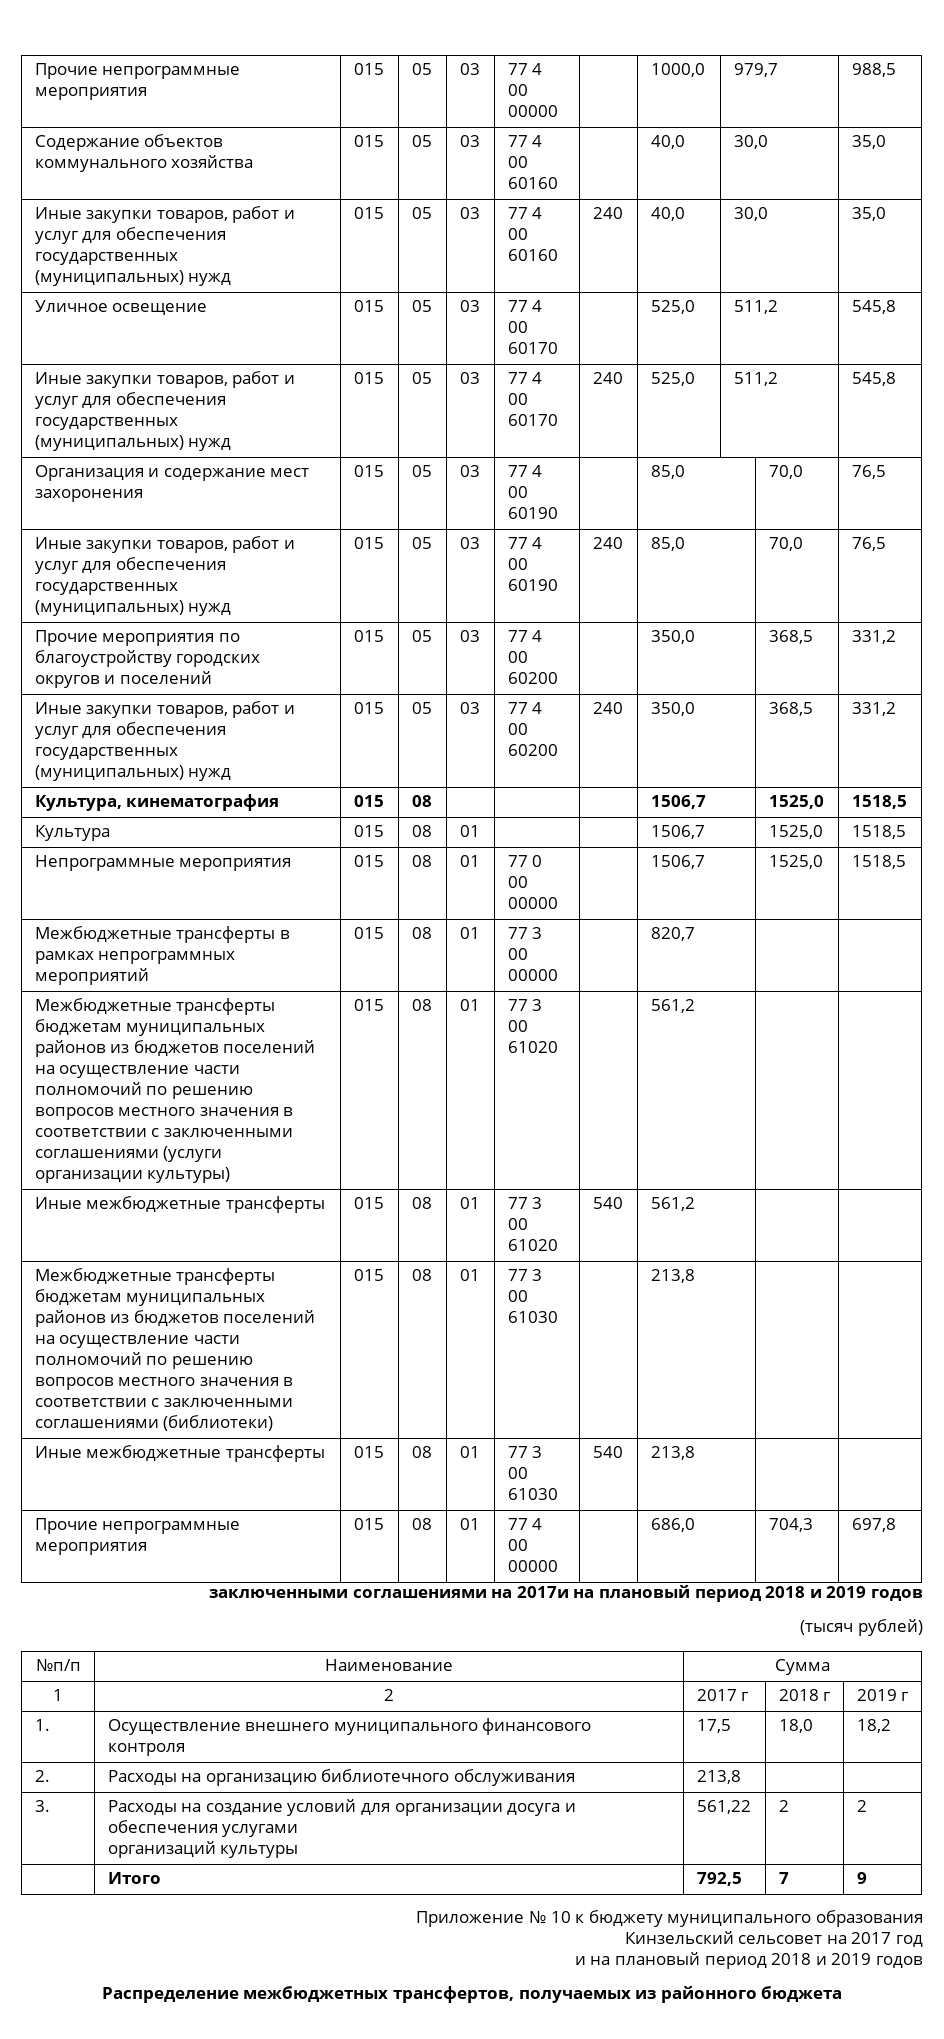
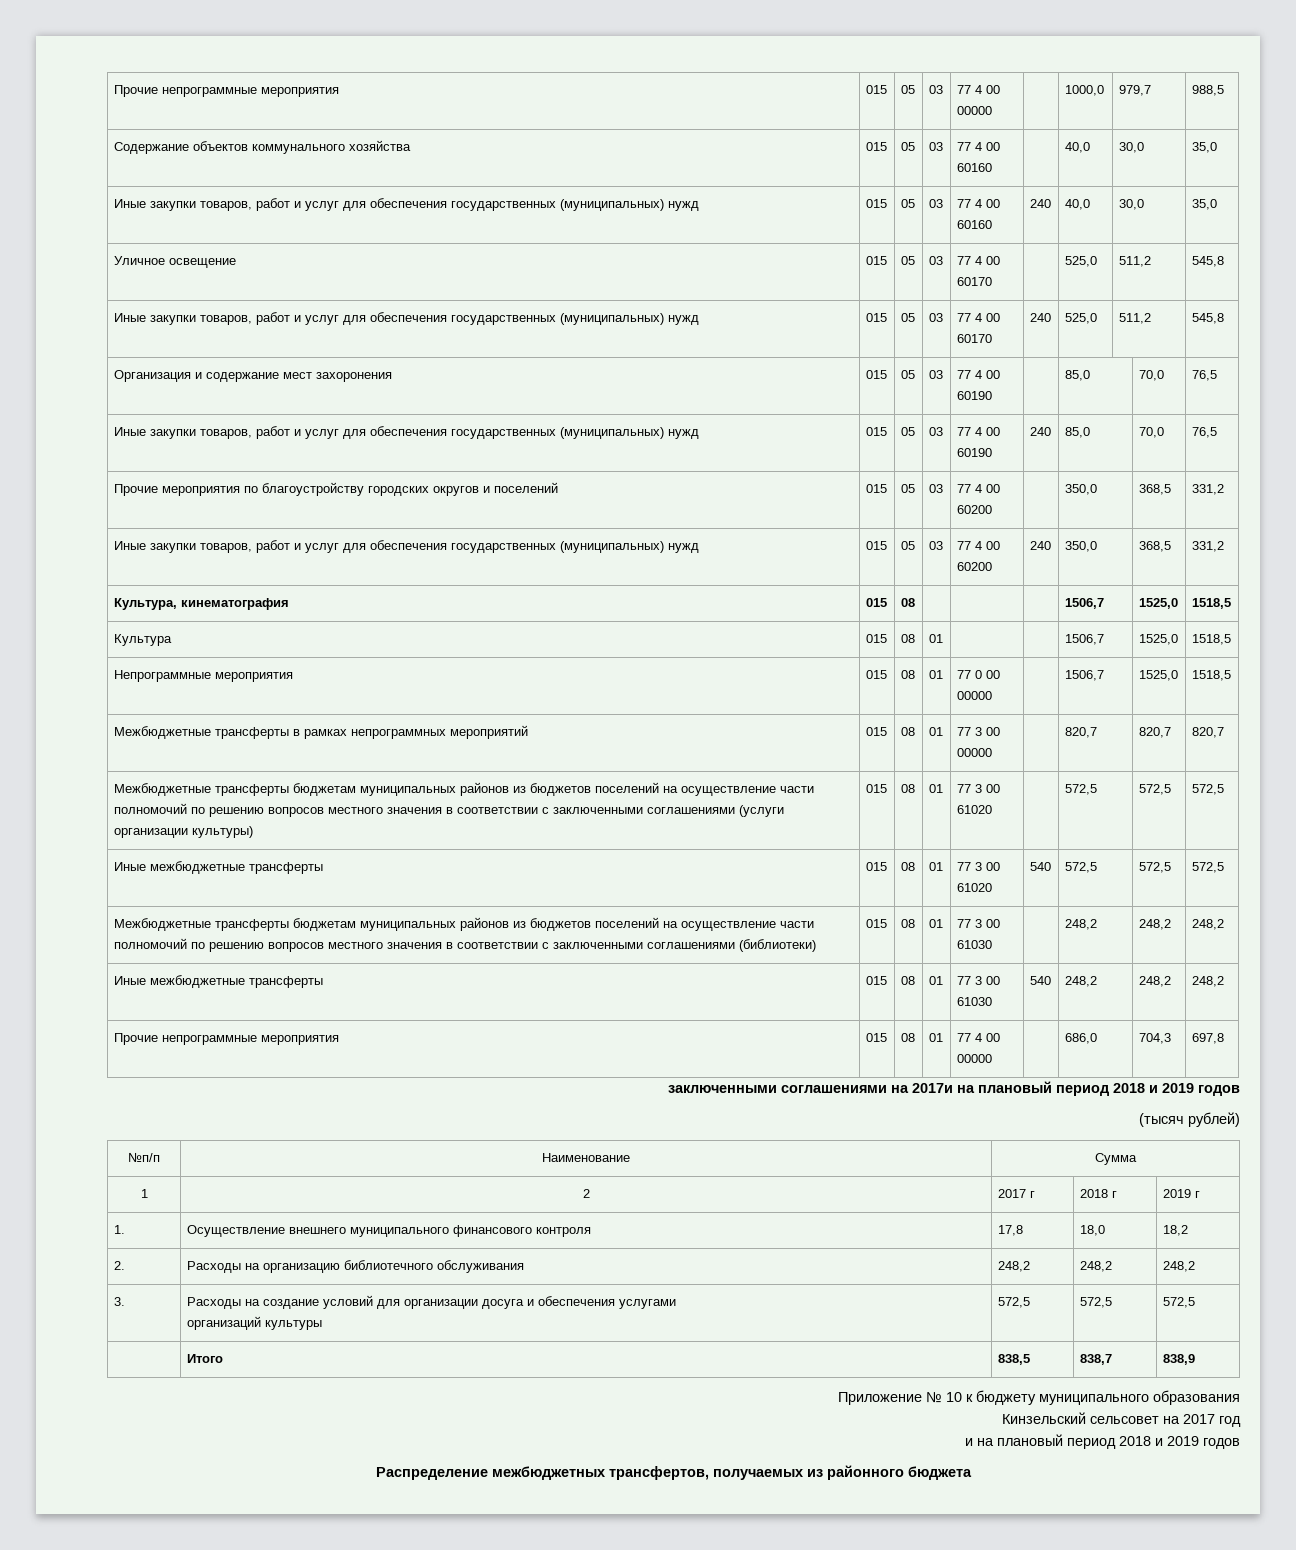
(695, 934) | -> [1138,727,1171,738] [1191,727,1224,738] 820,7 | 820,7
[650,999,695,1013] 561,2 | | -> [1064,784,1097,795] [1138,784,1171,795] [1191,784,1224,795] 572,5 | 572,5 | 572,5
[650,1197,695,1211] 561,2 | | -> [1064,862,1097,873] [1138,862,1171,873] [1191,862,1224,873] 572,5 | 572,5 | 572,5
[650,1269,695,1283] 213,8 | | -> [1064,919,1097,930] [1138,919,1171,930] [1191,919,1224,930] 248,2 | 248,2 | 248,2
[650,1446,695,1460] 213,8 | | -> [1064,976,1097,987] [1138,976,1171,987] [1191,976,1224,987] 248,2 | 248,2 | 248,2
[696,1719,731,1733] 17,5 -> [997,1225,1023,1236] 17,8
[696,1770,741,1784] 213,8 | | -> [997,1261,1030,1272] [1079,1261,1112,1272] [1162,1261,1195,1272] 248,2 | 248,2 | 248,2
[696,1800,751,1814] [778,1800,789,1812] [856,1800,867,1812] [107,1872,161,1884] [696,1872,742,1886] [778,1872,789,1884] [856,1872,867,1884] 561,22 | 2 | 2 // | Итого | 792,5 | 7 | 9 -> [997,1297,1030,1308] [1079,1297,1112,1308] [1162,1297,1195,1308] [186,1354,223,1363] [997,1354,1030,1365] [1079,1354,1112,1365] [1162,1354,1195,1365] 572,5 | 572,5 | 572,5 // | Итого | 838,5 | 838,7 | 838,9

